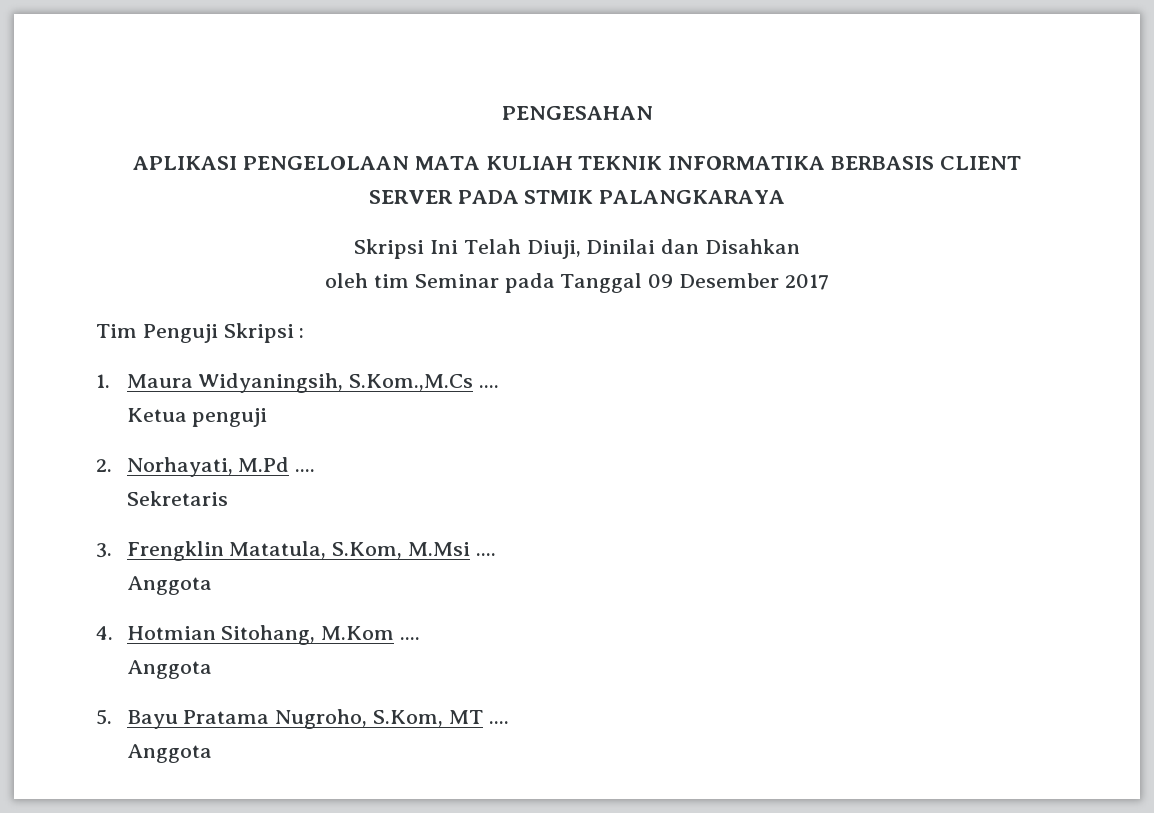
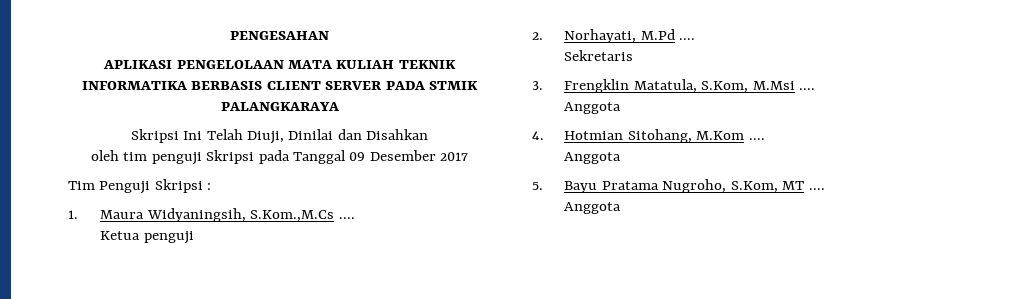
[414,274,499,288] Seminar -> [151,150,255,165] penguji Skripsi

